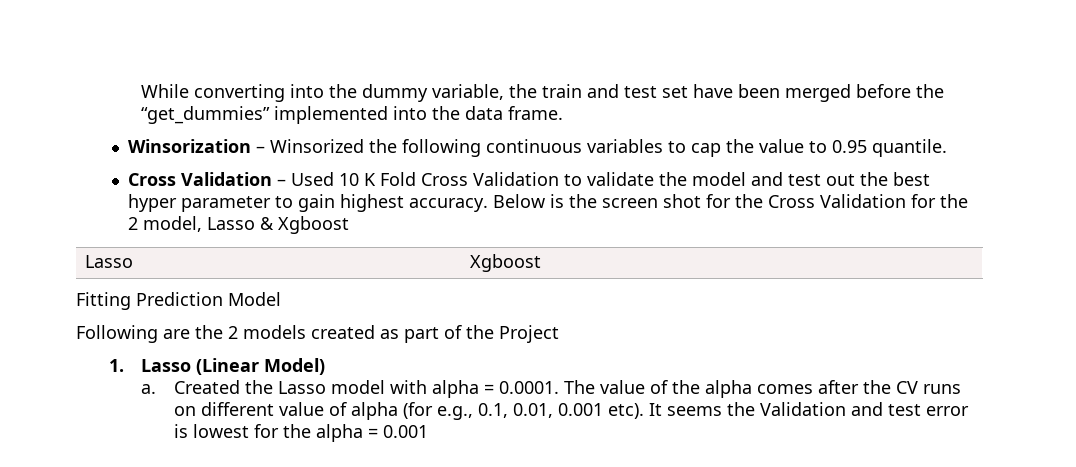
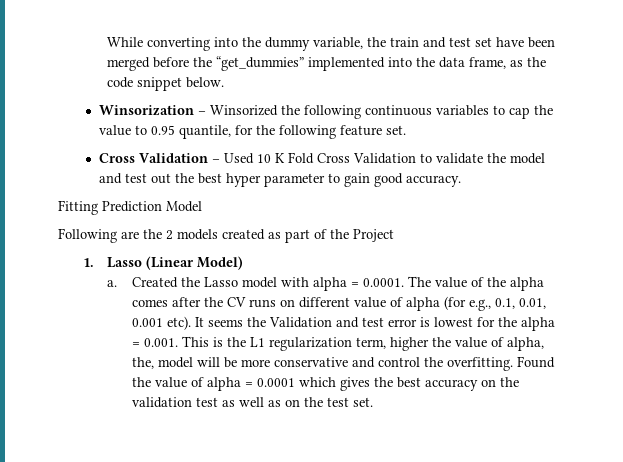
[508,106,564,120] frame. -> [469,57,547,69] [107,77,225,91] frame, as the code snippet below.
[872,139,948,157] quantile. -> [178,125,406,139] quantile, for the following feature set.
[340,194,405,212] highest -> [373,173,403,187] good
[493,194,969,208] [128,216,350,234] [84,255,133,268] [469,254,541,272] Below is the screen shot for the Cross Validation for the 2 model, Lasso & Xgboost // Lasso | Xgboost -> (461, 181) none
[382,425,428,438] 0.001 -> [143,336,544,351] [131,356,555,371] [131,377,519,391] [131,397,373,408] 0.001. This is the L1 regularization term, higher the value of alpha, the, model will be more conservative and control the overfitting. Found the value of alpha = 0.0001 which gives the best accuracy on the validation test as well as on the test set.

